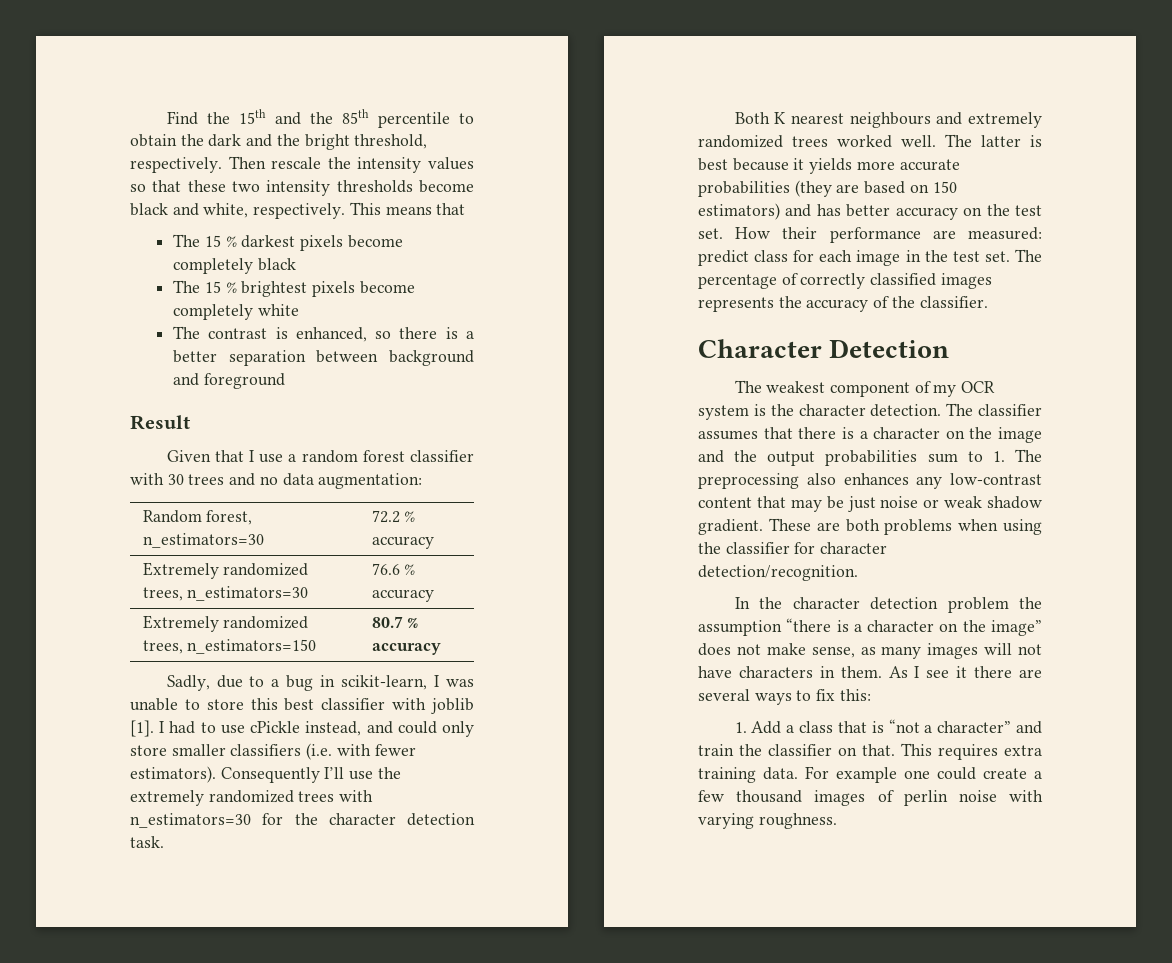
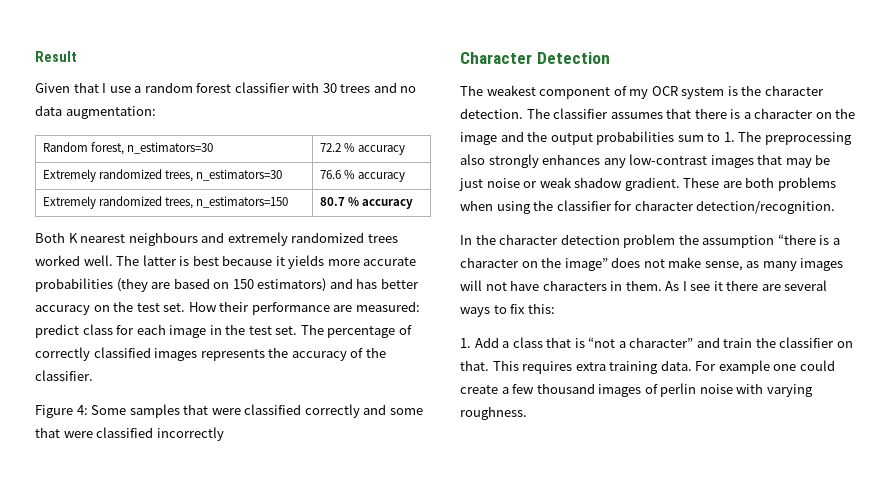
[166,109,475,128] [130,134,428,150] [130,156,474,173] [130,180,474,196] [130,202,466,219] [173,234,403,251] [173,258,296,274] [173,280,415,297] [173,304,299,320] [173,326,475,342] [173,350,475,366] [173,373,285,389] Find the 15th and the 85th percentile to obtain the dark and the bright threshold, respectively. Then rescale the intensity values so that these two intensity thresholds become black and white, respectively. This means that // The 15 % darkest pixels become completely black // The 15 % brightest pixels become completely white // The contrast is enhanced, so there is a better separation between background and foreground // -> (35, 56) none
[166,675,474,691] [130,698,474,714] [130,720,474,737] [130,743,416,760] [130,766,401,783] [130,790,374,806] [130,813,475,828] [130,836,164,848] // Sadly, due to a bug in scikit-learn, I was unable to store this best classifier with joblib [1]. I had to use cPickle instead, and could only store smaller classifiers (i.e. with fewer estimators). Consequently I’ll use the extremely randomized trees with n_estimators=30 for the character detection task. -> (413, 204) none
(988, 302) none -> [35,404,423,418] [35,427,224,441] // Figure 4: Some samples that were classified correctly and some that were classified incorrectly
(836, 479) none -> [488,154,539,168] strongly
[698,497,752,508] content -> [710,155,754,168] images

